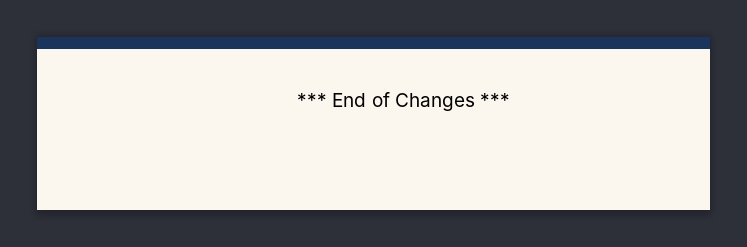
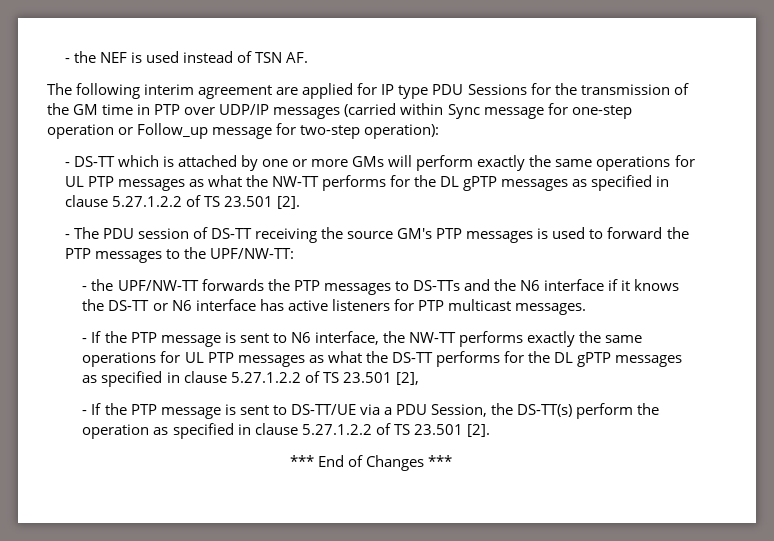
(297, 100) none -> [64,51,309,63] [47,83,689,99] [47,103,632,119] [47,123,440,139] [64,155,695,171] [64,175,670,191] [64,195,300,209] [64,227,689,243] [64,247,294,263] [82,279,680,295] [82,299,586,315] [82,331,643,347] [82,351,683,367] [82,371,419,387] [82,403,660,419] [82,423,490,439] - the NEF is used instead of TSN AF. // The following interim agreement are applied for IP type PDU Sessions for the transmission of the GM time in PTP over UDP/IP messages (carried within Sync message for one-step operation or Follow_up message for two-step operation): // - DS-TT which is attached by one or more GMs will perform exactly the same operations for UL PTP messages as what the NW-TT performs for the DL gPTP messages as specified in clause 5.27.1.2.2 of TS 23.501 [2]. // - The PDU session of DS-TT receiving the source GM's PTP messages is used to forward the PTP messages to the UPF/NW-TT: // - the UPF/NW-TT forwards the PTP messages to DS-TTs and the N6 interface if it knows the DS-TT or N6 interface has active listeners for PTP multicast messages. // - If the PTP message is sent to N6 interface, the NW-TT performs exactly the same operations for UL PTP messages as what the DS-TT performs for the DL gPTP messages as specified in clause 5.27.1.2.2 of TS 23.501 [2], // - If the PTP message is sent to DS-TT/UE via a PDU Session, the DS-TT(s) perform the operation as specified in clause 5.27.1.2.2 of TS 23.501 [2]. //

